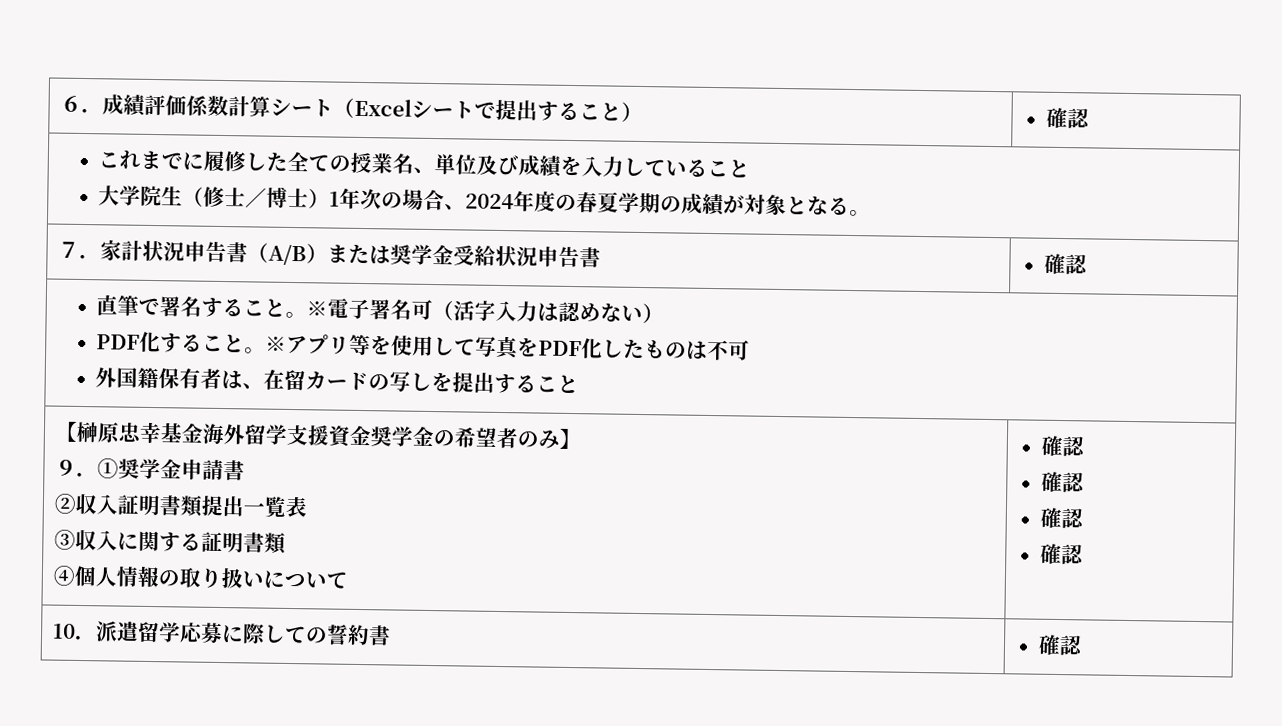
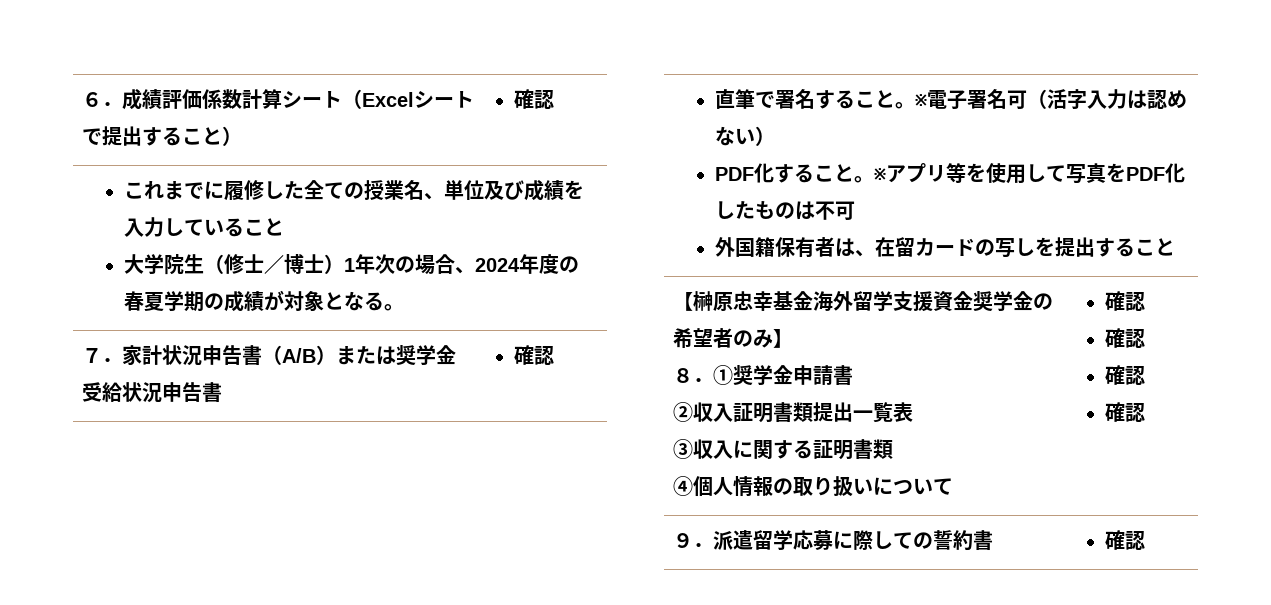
[55,459,78,476] ９ -> [672,368,693,383] ８
[52,623,77,639] 10 -> [672,533,693,548] ９

